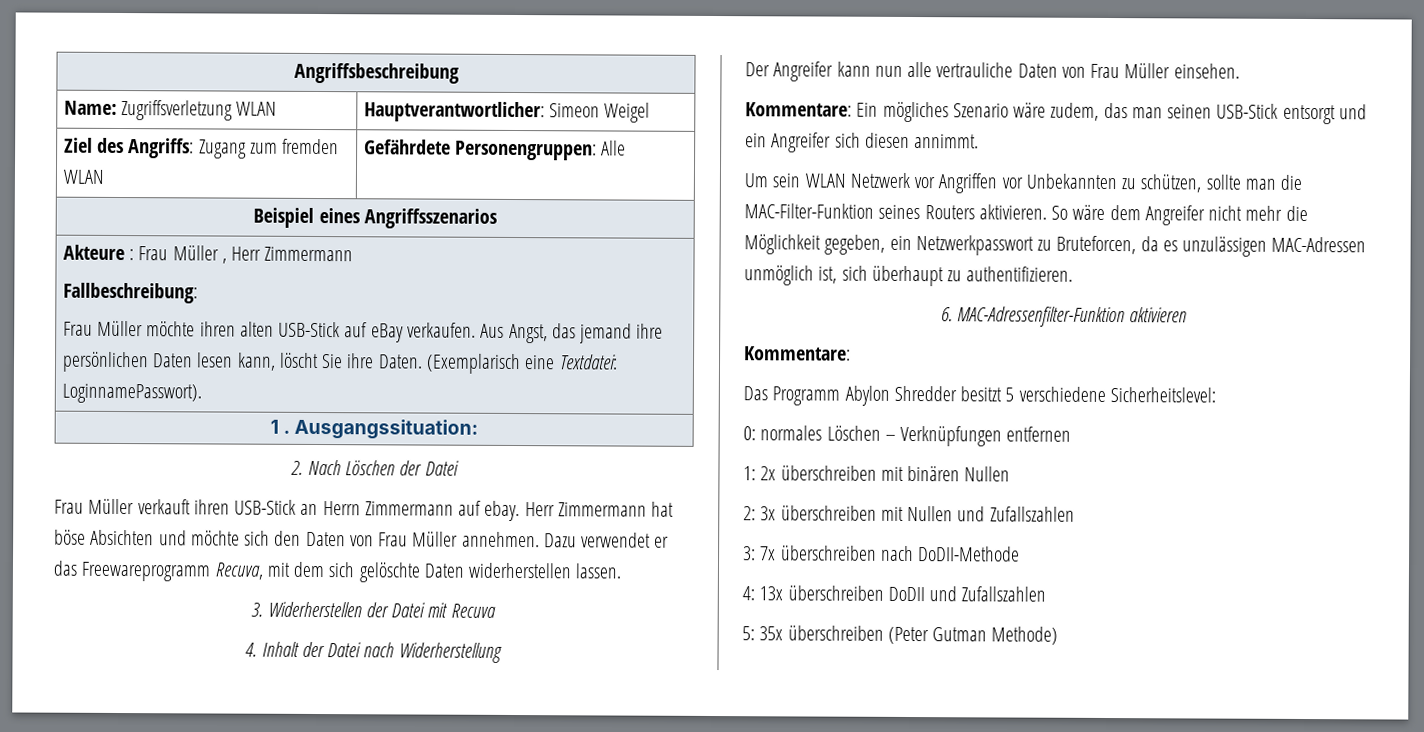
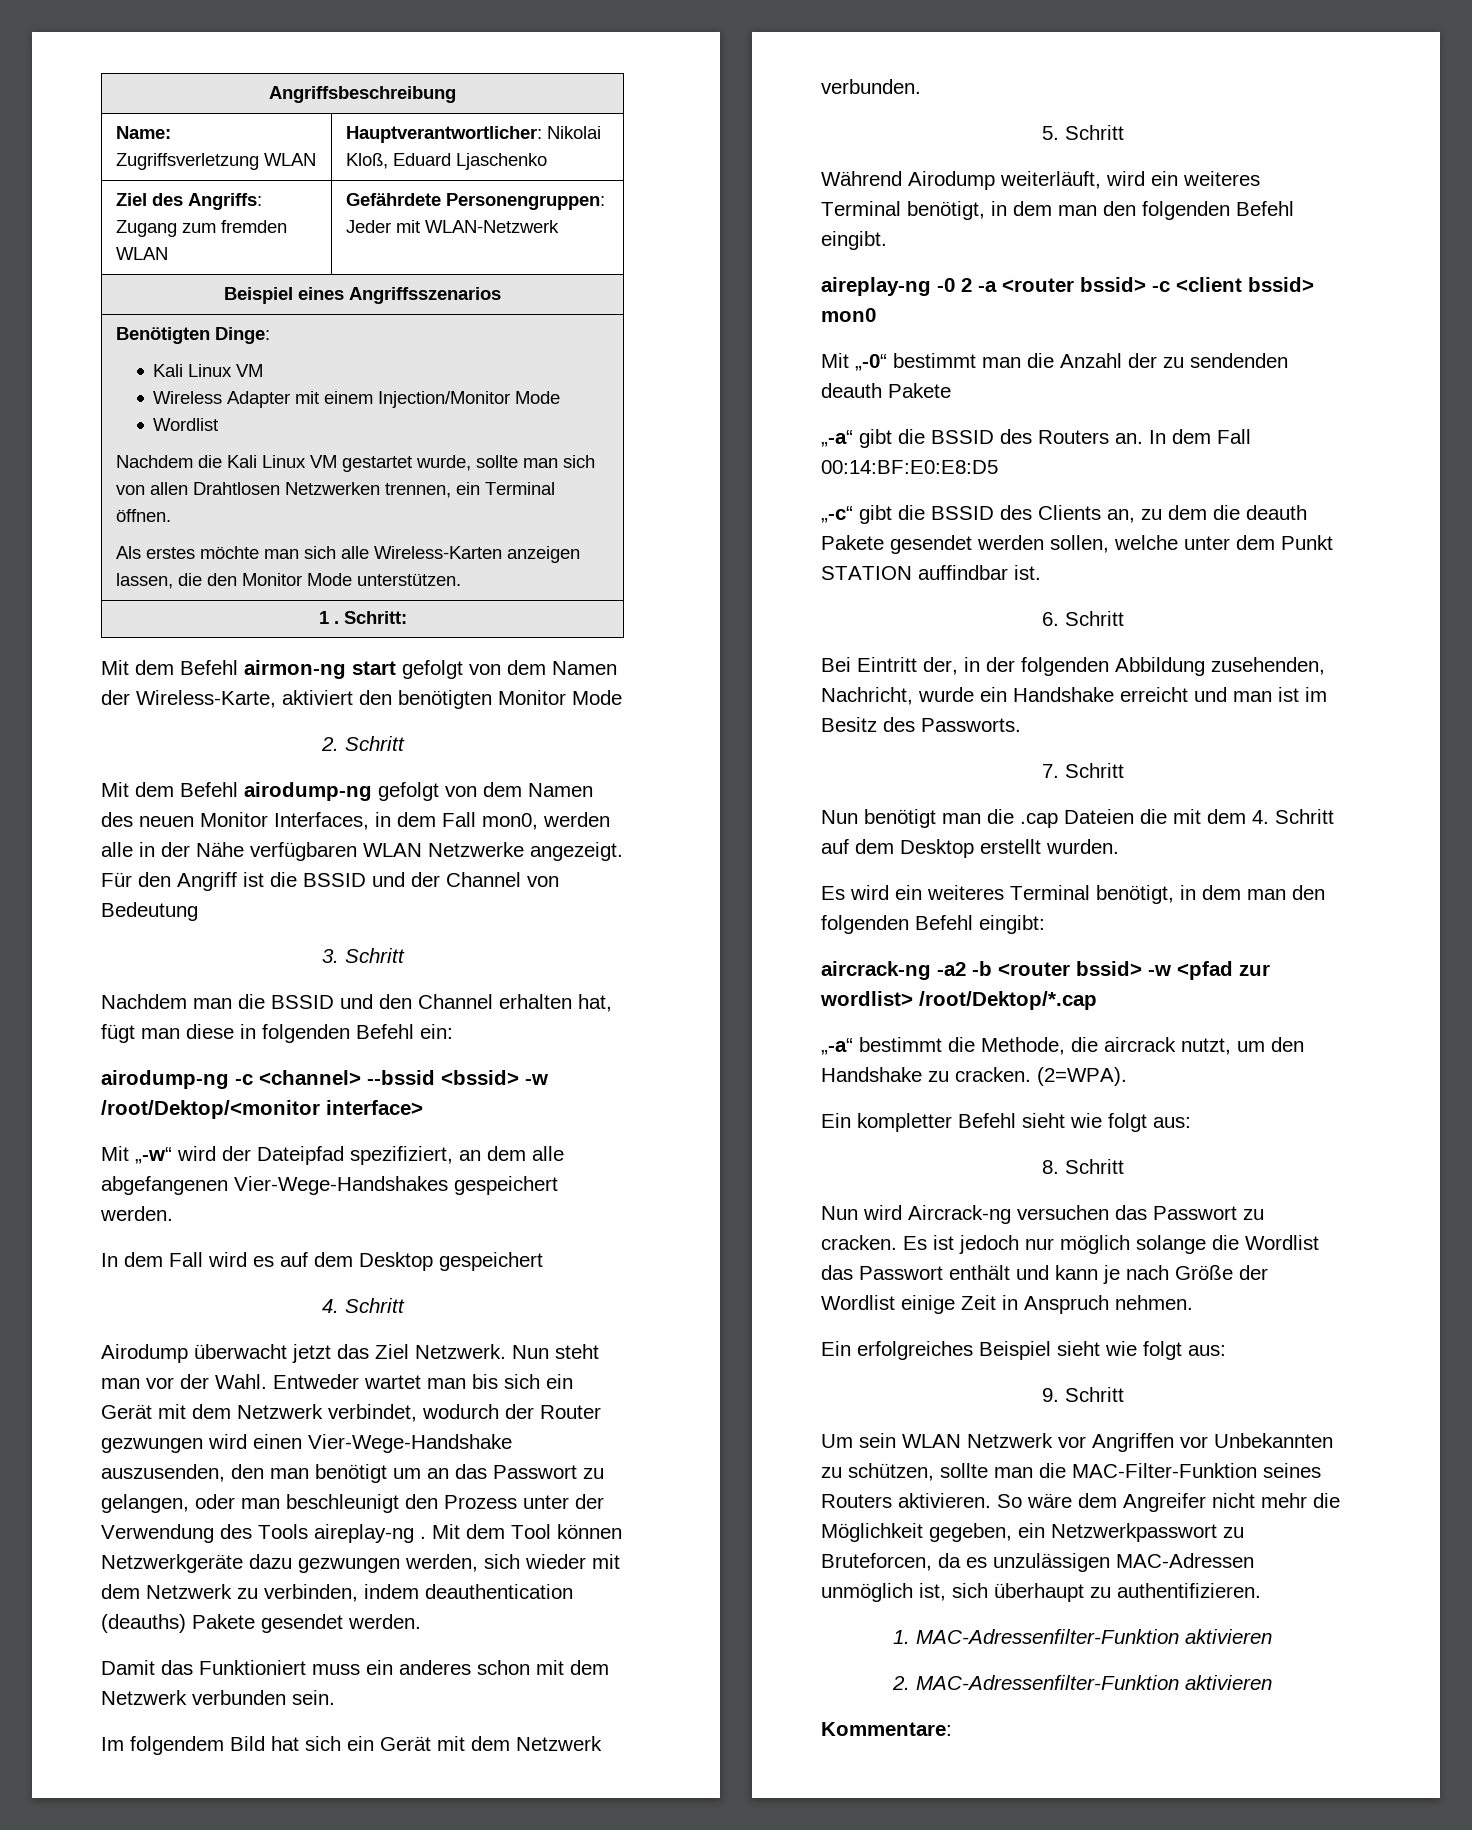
[549,102,651,123] Simeon Weigel -> [546,126,601,139] [345,153,547,170] Nikolai Kloß, Eduard Ljaschenko
[601,140,627,156] Alle -> [345,220,559,233] Jeder mit WLAN-Netzwerk
[62,244,354,264] [62,282,198,304] [62,320,664,344] [61,351,618,375] [61,383,202,404] [269,418,479,440] [290,459,459,476] [54,498,675,522] [54,529,670,548] [53,560,622,583] [251,601,496,618] [245,641,503,663] [745,61,1240,82] [745,101,1367,125] [745,132,980,153] Akteure : Frau Müller , Herr Zimmermann // Fallbeschreibung: // Frau Müller möchte ihren alten USB-Stick auf eBay verkaufen. Aus Angst, das jemand ihre persönlichen Daten lesen kann, löscht Sie ihre Daten. (Exemplarisch eine Textdatei: LoginnamePasswort). // 1 . Ausgangssituation: // 2. Nach Löschen der Datei // Frau Müller verkauft ihren USB-Stick an Herrn Zimmermann auf ebay. Herr Zimmermann hat böse Absichten und möchte sich den Daten von Frau Müller annehmen. Dazu verwendet er das Freewareprogramm Recuva, mit dem sich gelöschte Daten widerherstellen lassen. // 3. Widerherstellen der Datei mit Recuva // 4. Inhalt der Datei nach Widerherstellung // Der Angreifer kann nun alle vertrauliche Daten von Frau Müller einsehen. // Kommentare: Ein mögliches Szenario wäre zudem, das man seinen USB-Stick entsorgt und ein Angreifer sich diesen annimmt. -> [115,327,270,344] [153,364,264,377] [153,391,561,408] [153,418,219,431] [115,455,595,472] [115,482,555,498] [115,509,171,522] [115,546,580,563] [115,573,461,589] [318,611,407,624] [101,660,617,679] [101,690,622,709] [320,736,405,751] [101,782,593,801] [101,812,610,830] [101,842,623,861] [101,872,559,891] [101,902,198,921] [321,948,405,963] [101,994,612,1012] [101,1024,453,1043] [101,1070,548,1089] [101,1100,423,1119] [101,1146,564,1165] [101,1176,558,1195] [100,1206,173,1221] [101,1252,543,1271] [321,1298,405,1313] [101,1344,599,1363] [101,1374,573,1389] [101,1404,601,1422] [101,1434,512,1453] [101,1464,604,1483] [101,1494,604,1513] [101,1524,622,1543] [101,1554,620,1573] [101,1584,573,1602] [101,1614,421,1633] [101,1660,609,1675] [101,1690,335,1705] [101,1736,602,1755] [821,79,921,94] [1041,125,1124,140] [821,171,1260,190] [821,201,1294,220] [821,231,887,250] [821,277,1314,296] [821,308,876,322] [821,353,1288,371] [821,383,951,398] [821,429,1251,448] [821,460,998,474] [821,505,1307,524] [821,535,1333,554] [821,565,1041,580] [1041,611,1124,626] [821,657,1325,676] [821,687,1327,705] [821,717,1021,732] [1041,763,1124,778] [821,809,1334,828] [821,839,1119,858] [821,885,1325,904] [821,915,1045,934] [821,961,1270,980] [820,991,1097,1010] [821,1037,1304,1055] [821,1067,1127,1086] [821,1113,1191,1132] [1041,1159,1124,1174] [821,1205,1264,1224] [821,1235,1319,1254] [821,1265,1268,1284] [821,1295,1193,1314] [821,1341,1226,1360] [1041,1387,1124,1402] Benötigten Dinge: // Kali Linux VM // Wireless Adapter mit einem Injection/Monitor Mode // Wordlist // Nachdem die Kali Linux VM gestartet wurde, sollte man sich von allen Drahtlosen Netzwerken trennen, ein Terminal öffnen. // Als erstes möchte man sich alle Wireless-Karten anzeigen lassen, die den Monitor Mode unterstützen. // 1 . Schritt: // Mit dem Befehl airmon-ng start gefolgt von dem Namen der Wireless-Karte, aktiviert den benötigten Monitor Mode // 2. Schritt // Mit dem Befehl airodump-ng gefolgt von dem Namen des neuen Monitor Interfaces, in dem Fall mon0, werden alle in der Nähe verfügbaren WLAN Netzwerke angezeigt. Für den Angriff ist die BSSID und der Channel von Bedeutung // 3. Schritt // Nachdem man die BSSID und den Channel erhalten hat, fügt man diese in folgenden Befehl ein: // airodump-ng -c <channel> --bssid <bssid> -w /root/Dektop/<monitor interface> // Mit „-w“ wird der Dateipfad spezifiziert, an dem alle abgefangenen Vier-Wege-Handshakes gespeichert werden. // In dem Fall wird es auf dem Desktop gespeichert // 4. Schritt // Airodump überwacht jetzt das Ziel Netzwerk. Nun steht man vor der Wahl. Entweder wartet man bis sich ein Gerät mit dem Netzwerk verbindet, wodurch der Router gezwungen wird einen Vier-Wege-Handshake auszusenden, den man benötigt um an das Passwort zu gelangen, oder man beschleunigt den Prozess unter der Verwendung des Tools aireplay-ng . Mit dem Tool können Netzwerkgeräte dazu gezwungen werden, sich wieder mit dem Netzwerk zu verbinden, indem deauthentication (deauths) Pakete gesendet werden. // Damit das Funktioniert muss ein anderes schon mit dem Netzwerk verbunden sein. // Im folgendem Bild hat sich ein Gerät mit dem Netzwerk verbunden. // 5. Schritt // Während Airodump weiterläuft, wird ein weiteres Terminal benötigt, in dem man den folgenden Befehl eingibt. // aireplay-ng -0 2 -a <router bssid> -c <client bssid> mon0 // Mit „-0“ bestimmt man die Anzahl der zu sendenden deauth Pakete // „-a“ gibt die BSSID des Routers an. In dem Fall 00:14:BF:E0:E8:D5 // „-c“ gibt die BSSID des Clients an, zu dem die deauth Pakete gesendet werden sollen, welche unter dem Punkt STATION auffindbar ist. // 6. Schritt // Bei Eintritt der, in der folgenden Abbildung zusehenden, Nachricht, wurde ein Handshake erreicht und man ist im Besitz des Passworts. // 7. Schritt // Nun benötigt man die .cap Dateien die mit dem 4. Schritt auf dem Desktop erstellt wurden. // Es wird ein weiteres Terminal benötigt, in dem man den folgenden Befehl eingibt: // aircrack-ng -a2 -b <router bssid> -w <pfad zur wordlist> /root/Dektop/*.cap // „-a“ bestimmt die Methode, die aircrack nutzt, um den Handshake zu cracken. (2=WPA). // Ein kompletter Befehl sieht wie folgt aus: // 8. Schritt // Nun wird Aircrack-ng versuchen das Passwort zu cracken. Es ist jedoch nur möglich solange die Wordlist das Passwort enthält und kann je nach Größe der Wordlist einige Zeit in Anspruch nehmen. // Ein erfolgreiches Beispiel sieht wie folgt aus: // 9. Schritt
[940,307,953,322] 6. -> [893,1629,1272,1644] [892,1676,910,1690] 1. MAC-Adressenfilter-Funktion aktivieren // 2.
[743,385,1216,406] [743,425,1072,447] [743,465,1011,482] [743,505,1075,522] [743,545,1021,562] [742,585,1047,602] [742,625,1059,645] // Das Programm Abylon Shredder besitzt 5 verschiedene Sicherheitslevel: // 0: normales Löschen – Verknüpfungen entfernen // 1: 2x überschreiben mit binären Nullen // 2: 3x überschreiben mit Nullen und Zufallszahlen // 3: 7x überschreiben nach DoDII-Methode // 4: 13x überschreiben DoDII und Zufallszahlen // 5: 35x überschreiben (Peter Gutman Methode) -> (952, 1729) none

